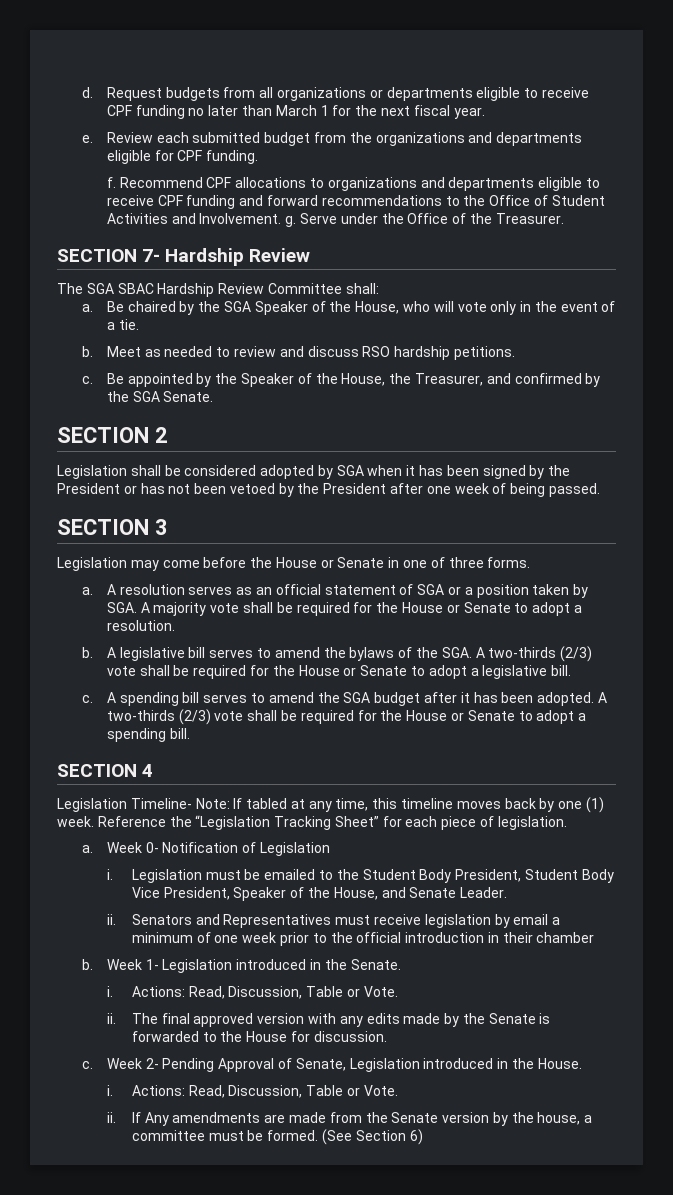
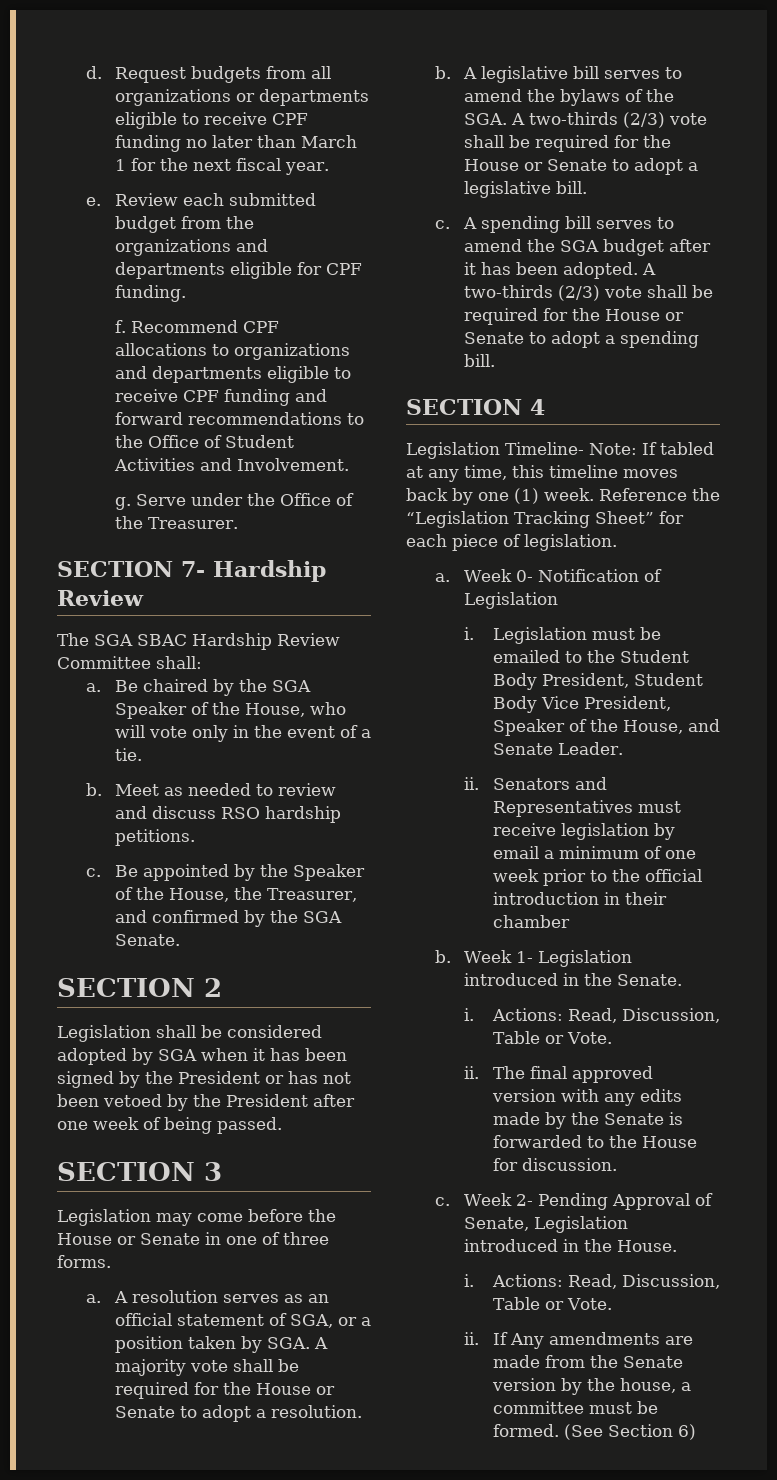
(282, 218) none -> (349, 464) //
[417,584,445,595] SGA -> [289,1314,333,1328] SGA,

